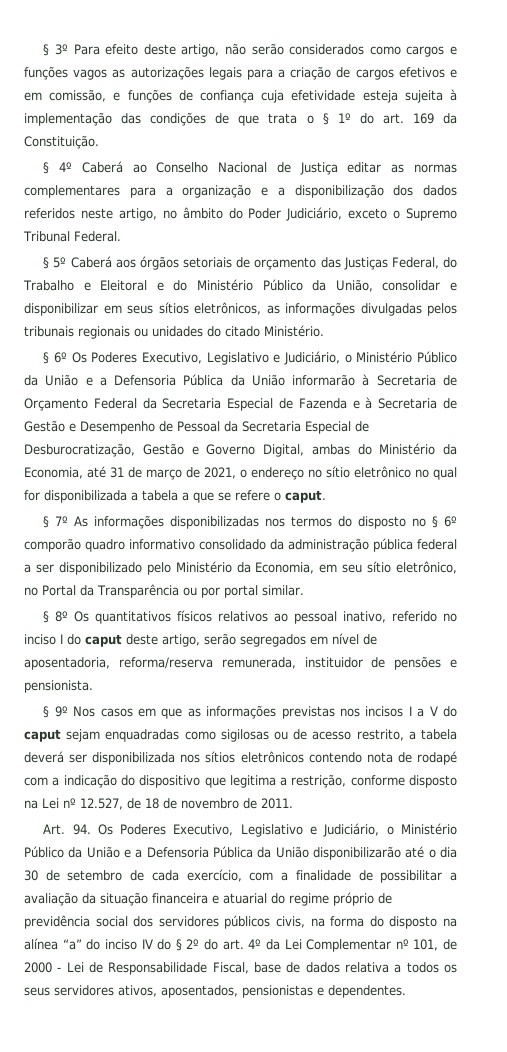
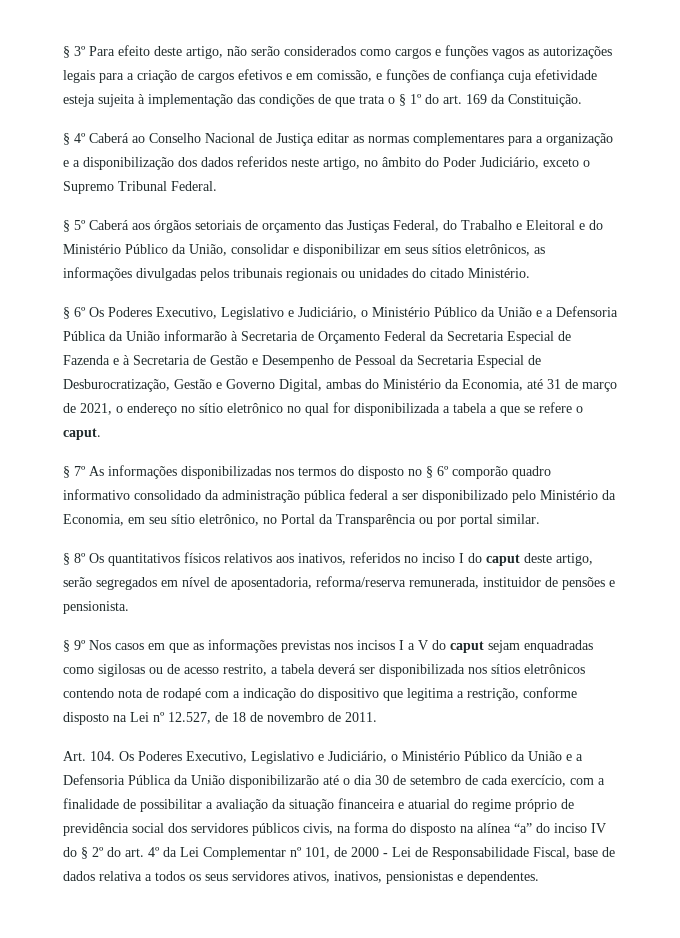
[274,611,438,624] ao pessoal inativo, referido -> [276,552,400,565] aos inativos, referidos
[72,824,91,835] 94. -> [90,751,115,761] 104.
[161,985,238,998] aposentados, -> [334,871,382,883] inativos,

